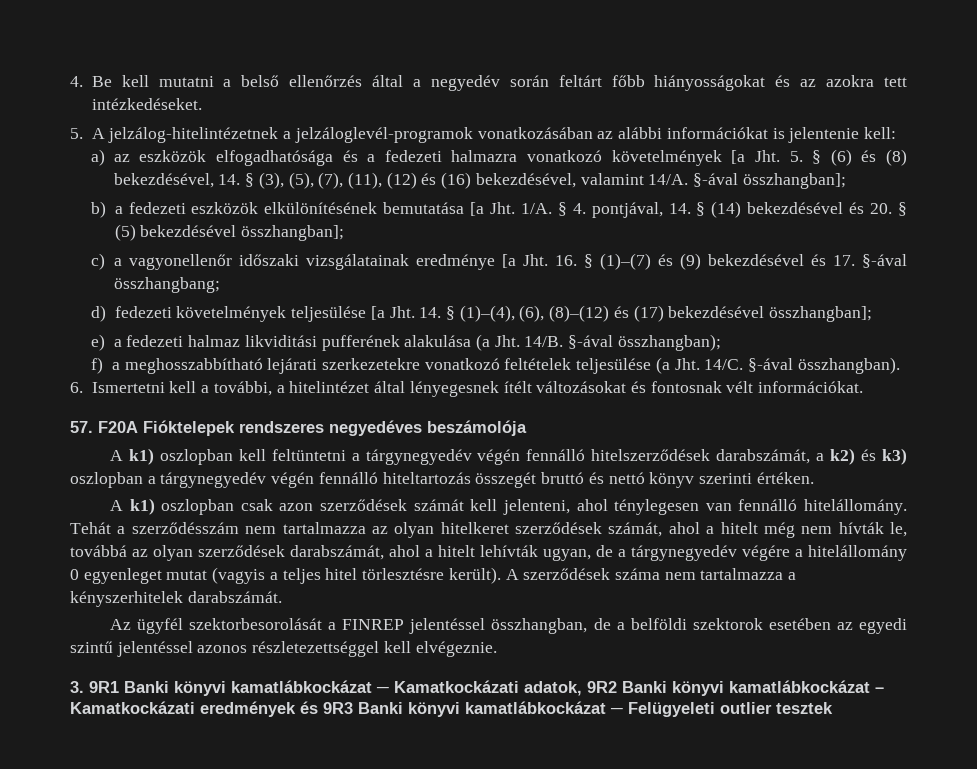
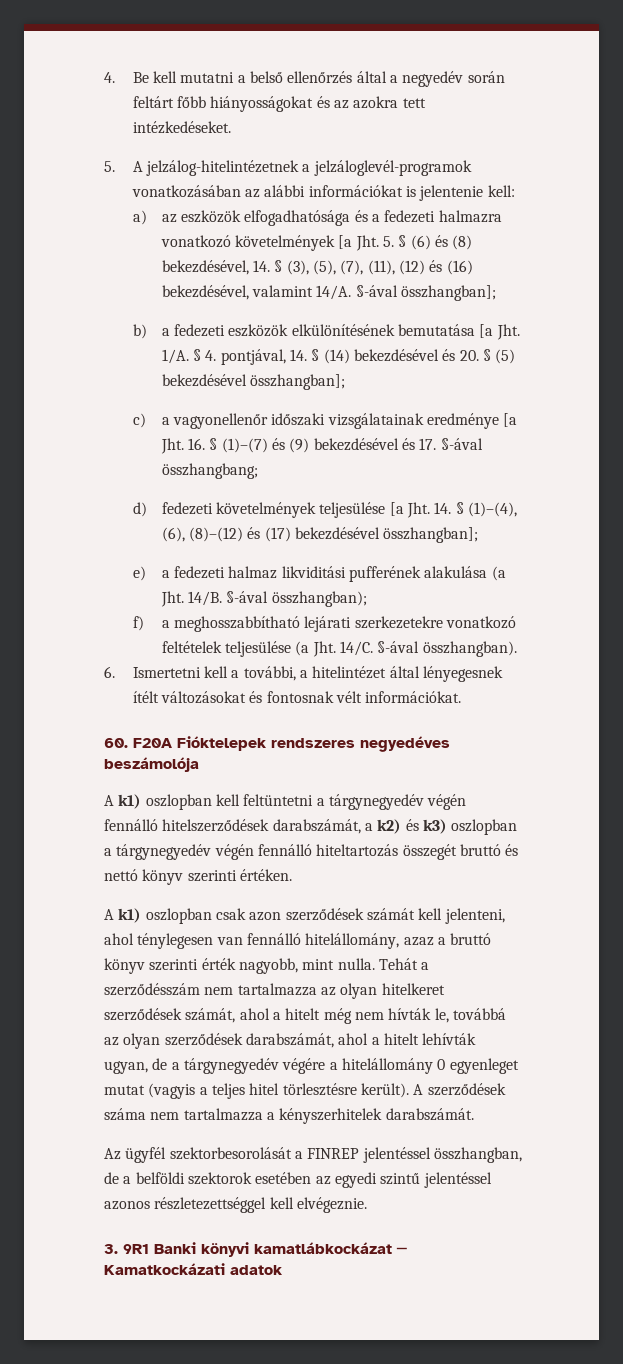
[70,421,93,433] 57. -> [104,738,128,748] 60.
[804,499,907,515] hitelállomány. -> [305,933,492,949] [104,958,375,974] hitelállomány, azaz a bruttó könyv szerinti érték nagyobb, mint nulla.
[524,680,884,696] [70,701,833,717] adatok, 9R2 Banki könyvi kamatlábkockázat – Kamatkockázati eredmények és 9R3 Banki könyvi kamatlábkockázat ─ Felügyeleti outlier tesztek -> [230,1265,283,1275] adatok

